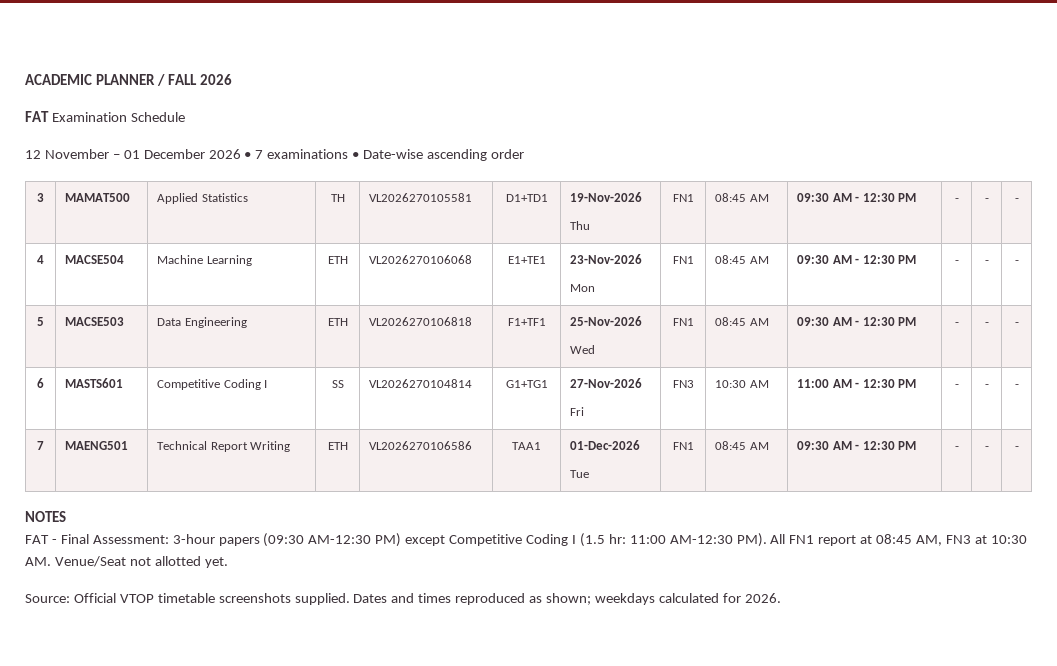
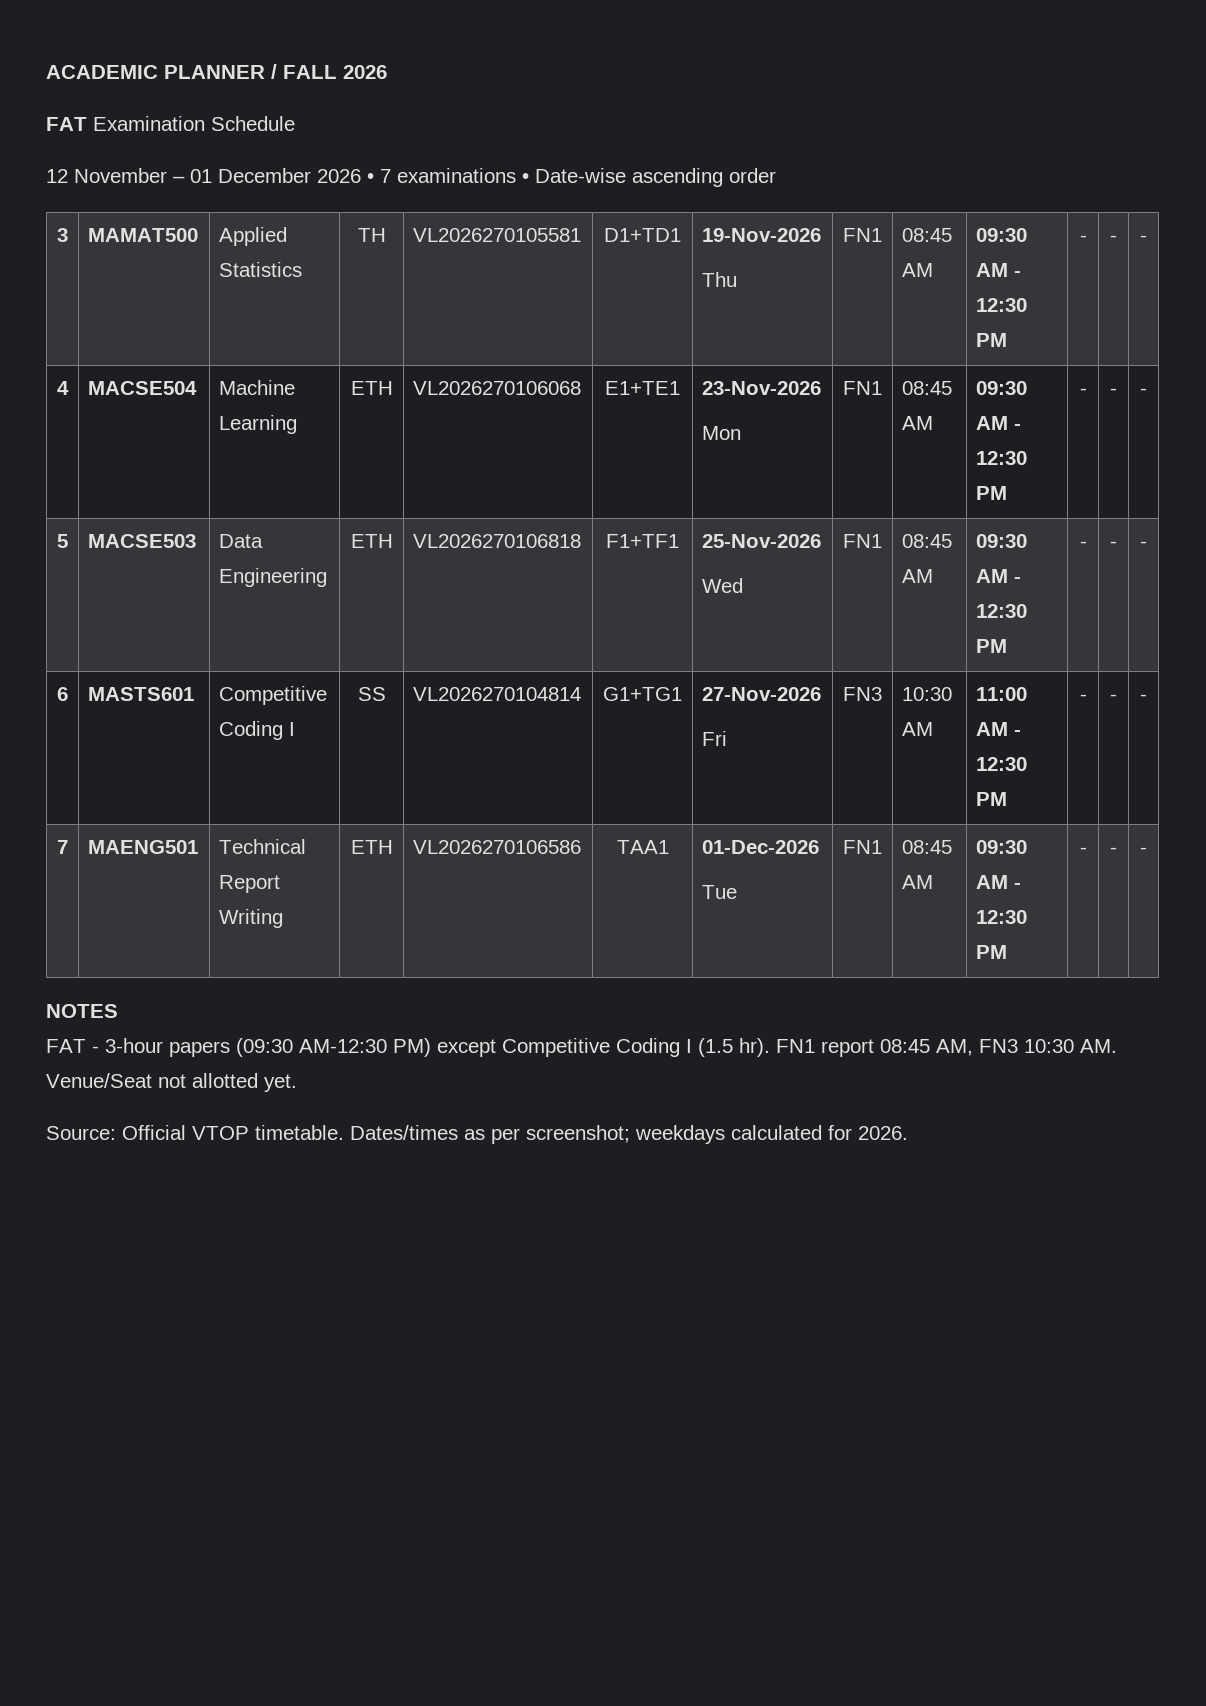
[60,534,169,544] Final Assessment: -> (99, 1049) none
[608,533,786,547] hr: 11:00 AM-12:30 PM). All -> [739,1038,770,1057] hr).
[860,535,873,544] at -> (874, 1048) none
[974,535,987,544] at -> (1018, 1046) none
[157,593,592,605] timetable screenshots supplied. Dates and times reproduced as shown; -> [255,1125,630,1144] timetable. Dates/times as per screenshot;

